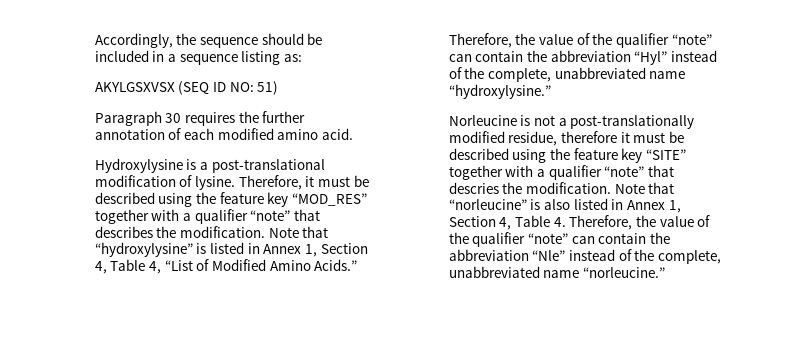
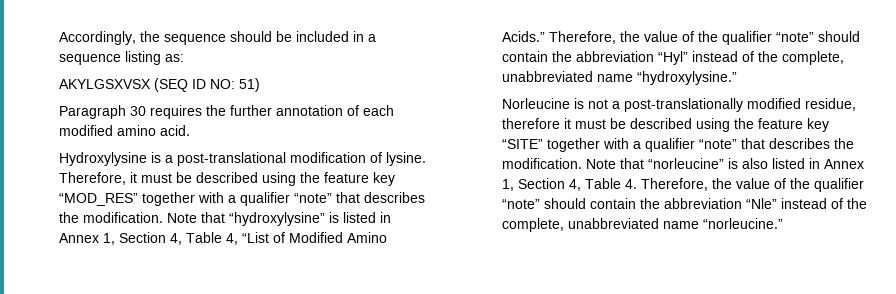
[448,54,472,62] can -> [817,31,860,42] should
[448,182,499,194] descries -> [768,138,830,149] describes
[571,236,595,244] can -> [543,198,586,209] should

